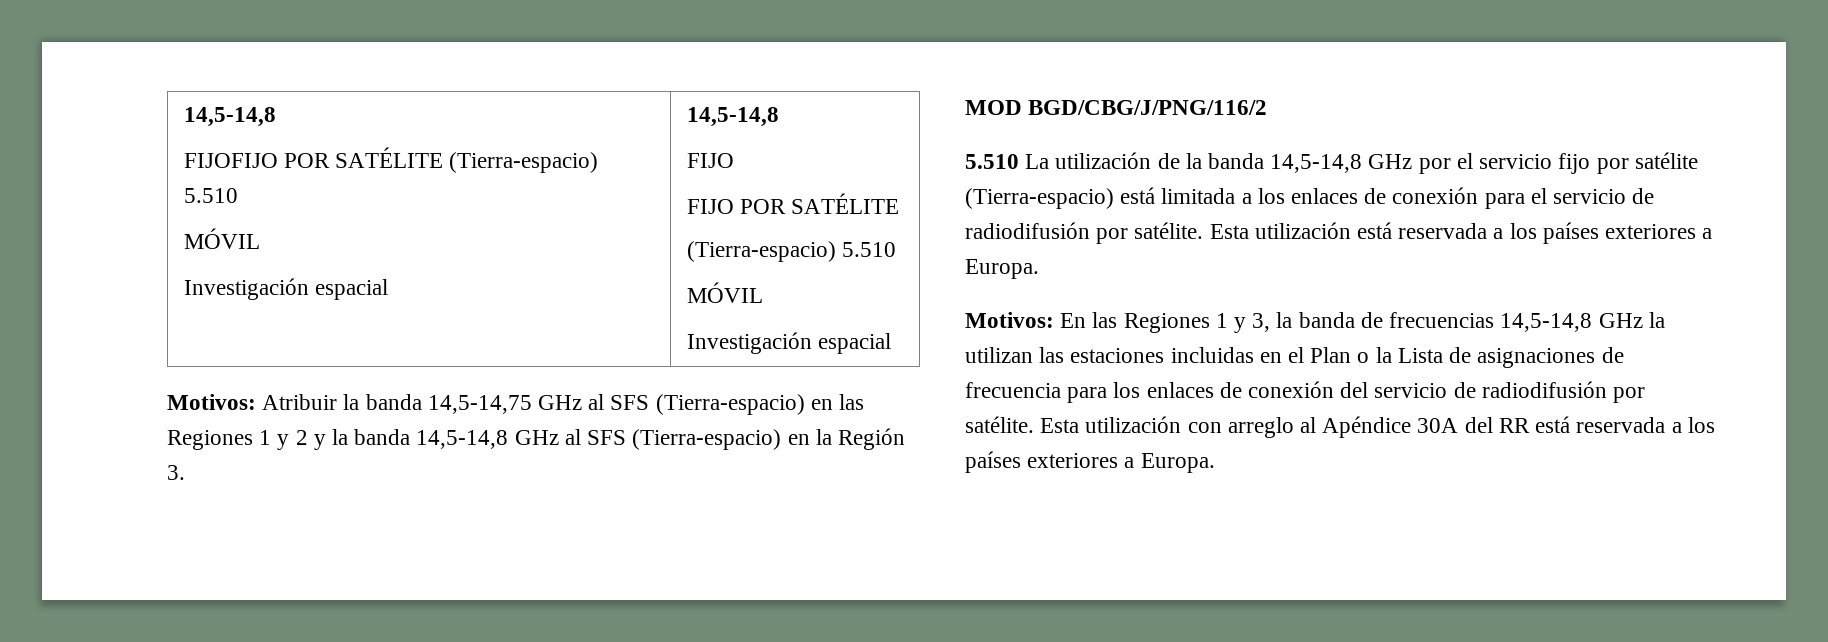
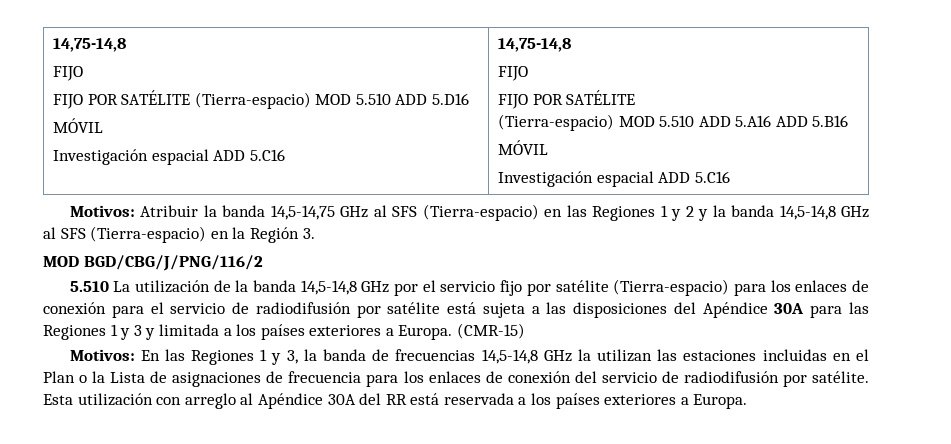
[183,107,276,127] [183,153,278,168] 14,5-14,8 // FIJOFIJO -> [52,38,126,52] [52,66,83,81] [52,94,83,109] 14,75-14,8 // FIJO // FIJO
[183,188,238,203] [183,228,260,249] [183,278,389,300] [686,107,779,127] 5.510 // MÓVIL // Investigación espacial | 14,5-14,8 -> [315,93,470,105] [52,118,103,133] [52,149,285,165] [497,38,571,52] MOD 5.510 ADD 5.D16 // MÓVIL // Investigación espacial ADD 5.C16 | 14,75-14,8
[842,242,897,257] [686,282,763,303] [686,332,892,354] 5.510 // MÓVIL // Investigación espacial -> [618,115,849,127] [497,140,548,155] [497,171,730,187] MOD 5.510 ADD 5.A16 ADD 5.B16 // MÓVIL // Investigación espacial ADD 5.C16
[1120,187,1252,204] está limitada a -> [733,283,766,296] para
[1134,222,1713,244] [965,259,1039,279] satélite. Esta utilización está reservada a los países exteriores a Europa. -> [387,302,869,318] [43,323,526,340] satélite está sujeta a las disposiciones del Apéndice 30A para las Regiones 1 y 3 y limitada a los países exteriores a Europa. (CMR-15)

